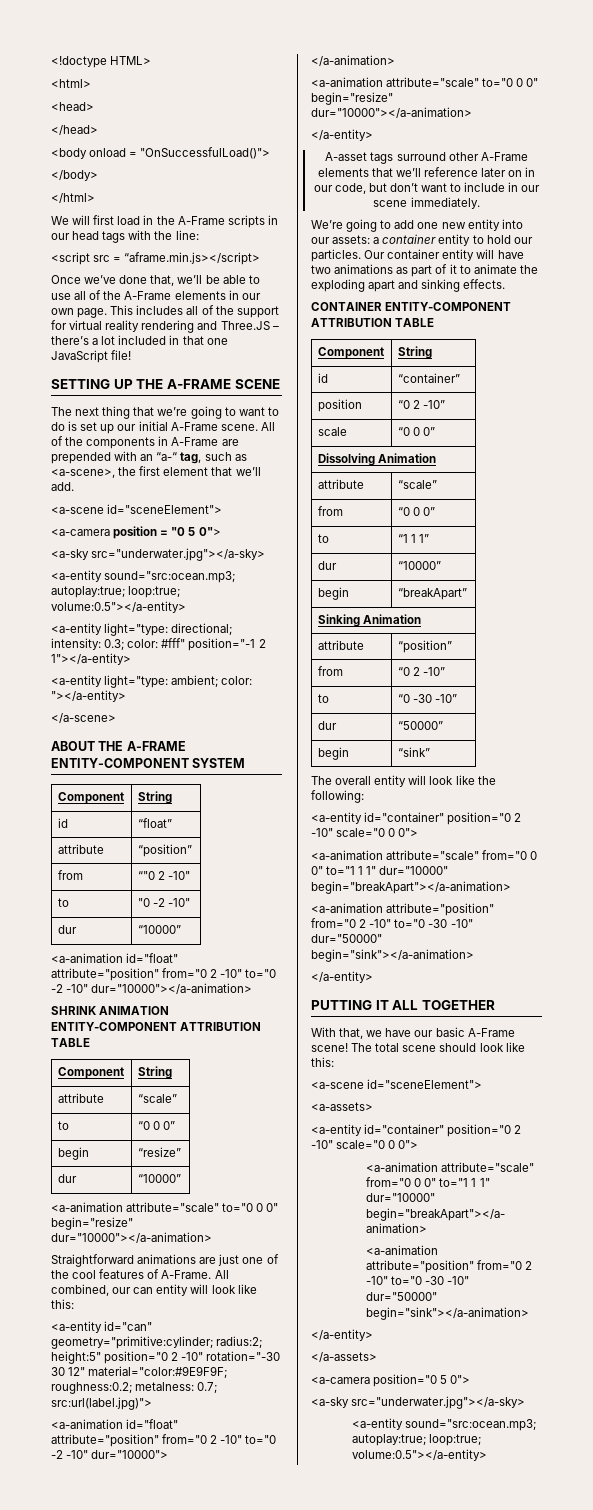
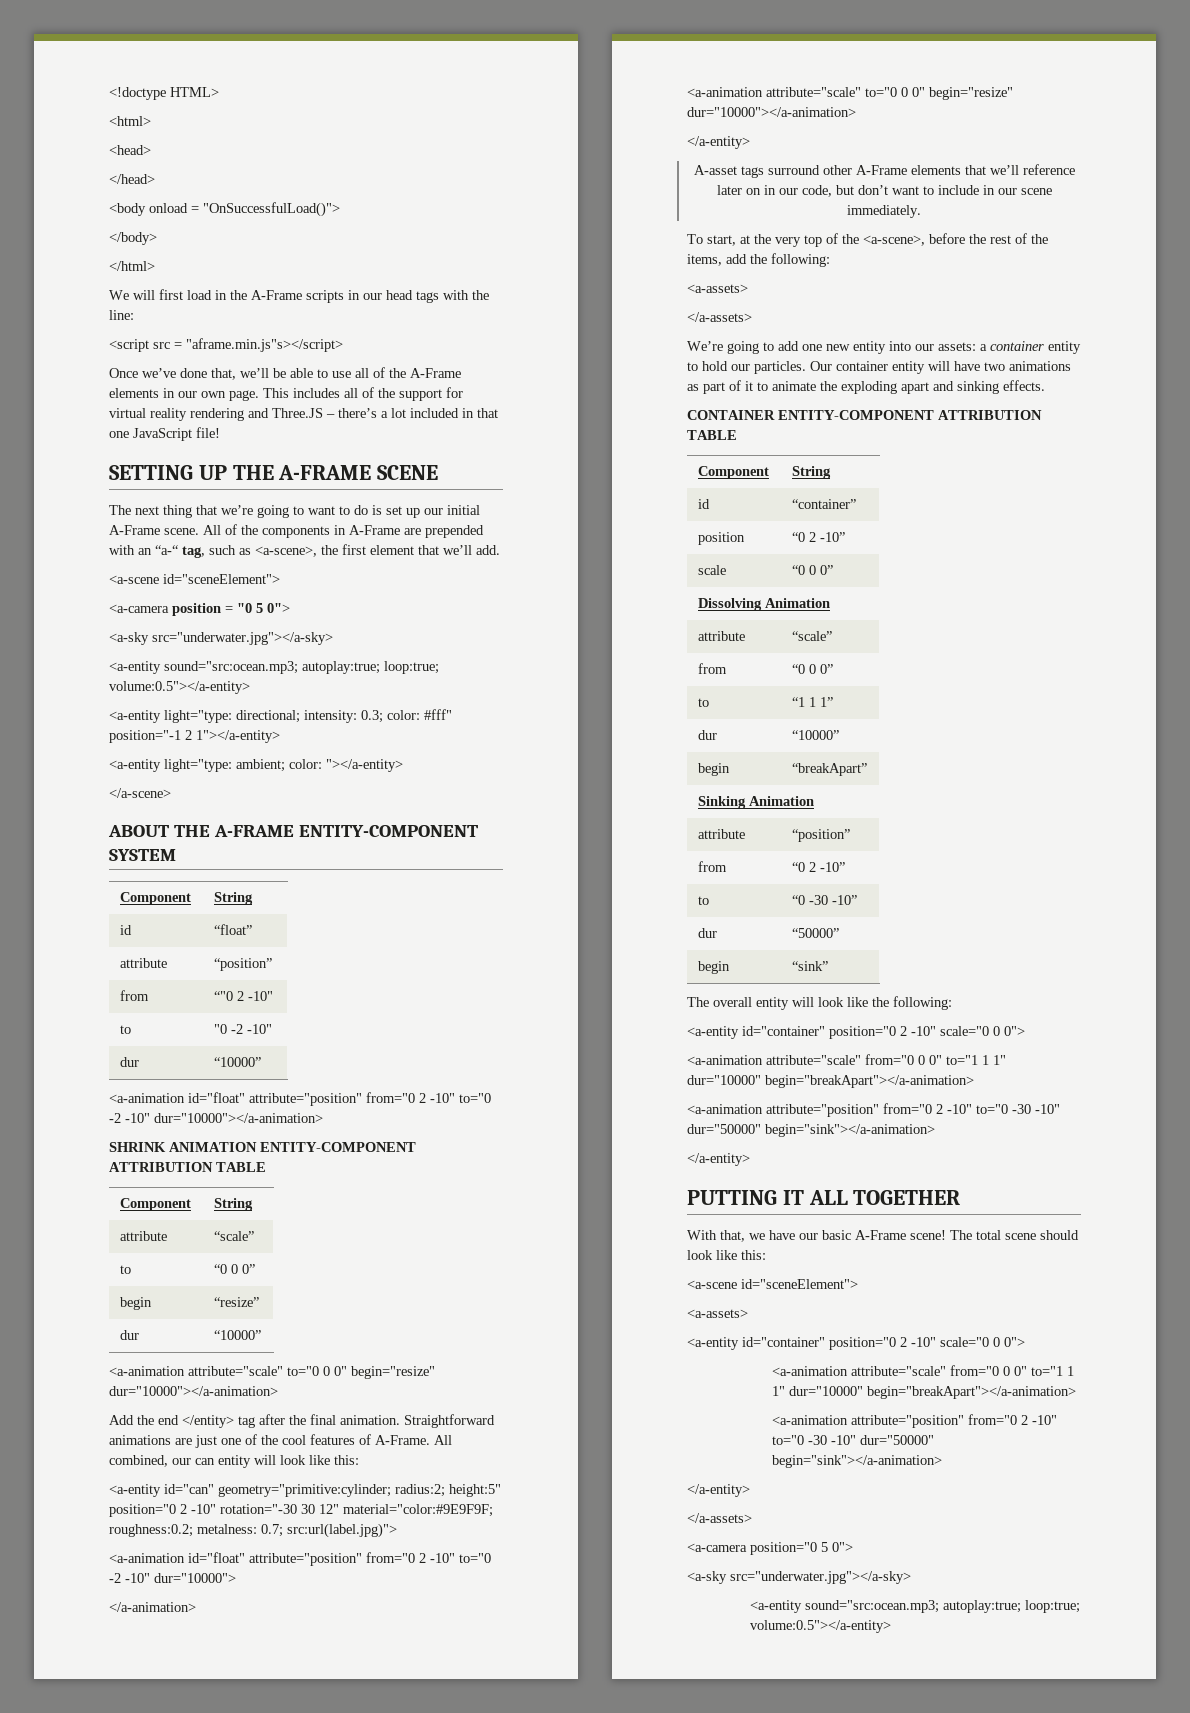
[124,252,261,265] “aframe.min.js></script> -> [186,338,343,352] "aframe.min.js"s></script>
(212, 1238) none -> [109,1414,400,1428] Add the end </entity> tag after the final animation.
(480, 203) none -> [687,233,1048,247] [687,253,830,267] [687,284,748,293] [687,312,752,322] // To start, at the very top of the <a-scene>, before the rest of the items, add the following: // <a-assets> // </a-assets>

